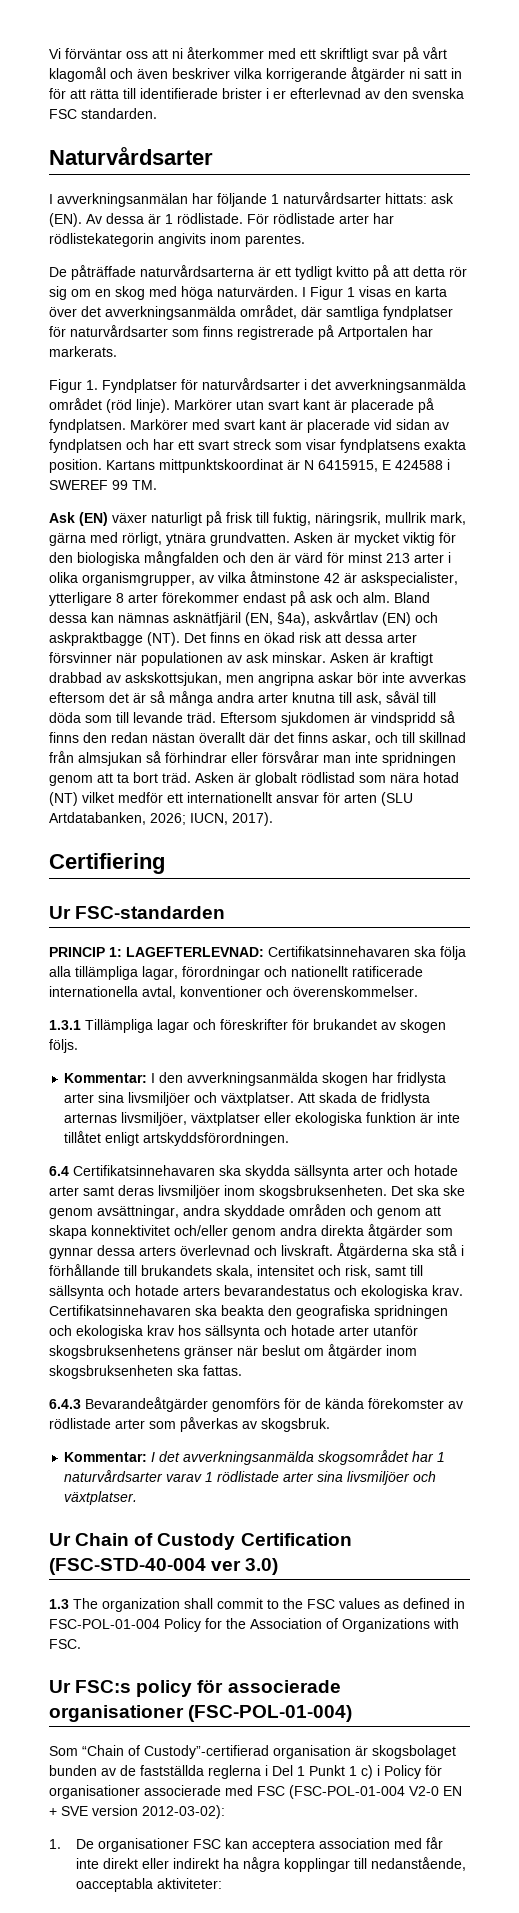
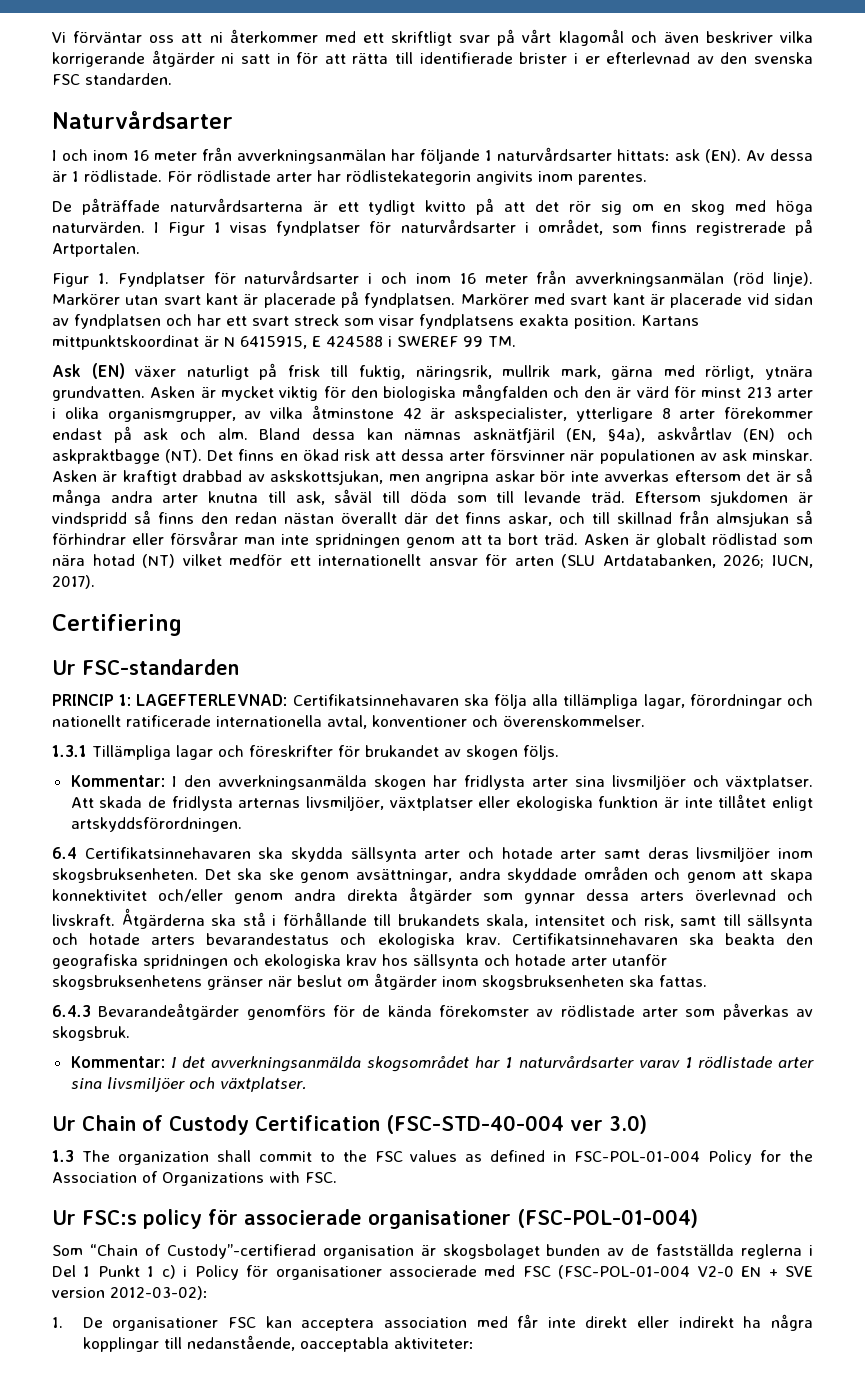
(53, 199) none -> [62,147,232,161] och inom 16 meter från
[413,266,445,277] detta -> [534,200,559,212] det
[395,286,447,297] [49,305,379,320] en karta över det avverkningsanmälda området, där samtliga -> (268, 227) none
(168, 331) none -> [524,219,603,235] i området,
[338,326,433,340] [49,346,117,357] Artportalen har markerats. -> [52,242,140,257] Artportalen.
[311,379,466,393] [49,398,102,410] det avverkningsanmälda området -> [381,270,725,287] och inom 16 meter från avverkningsanmälan

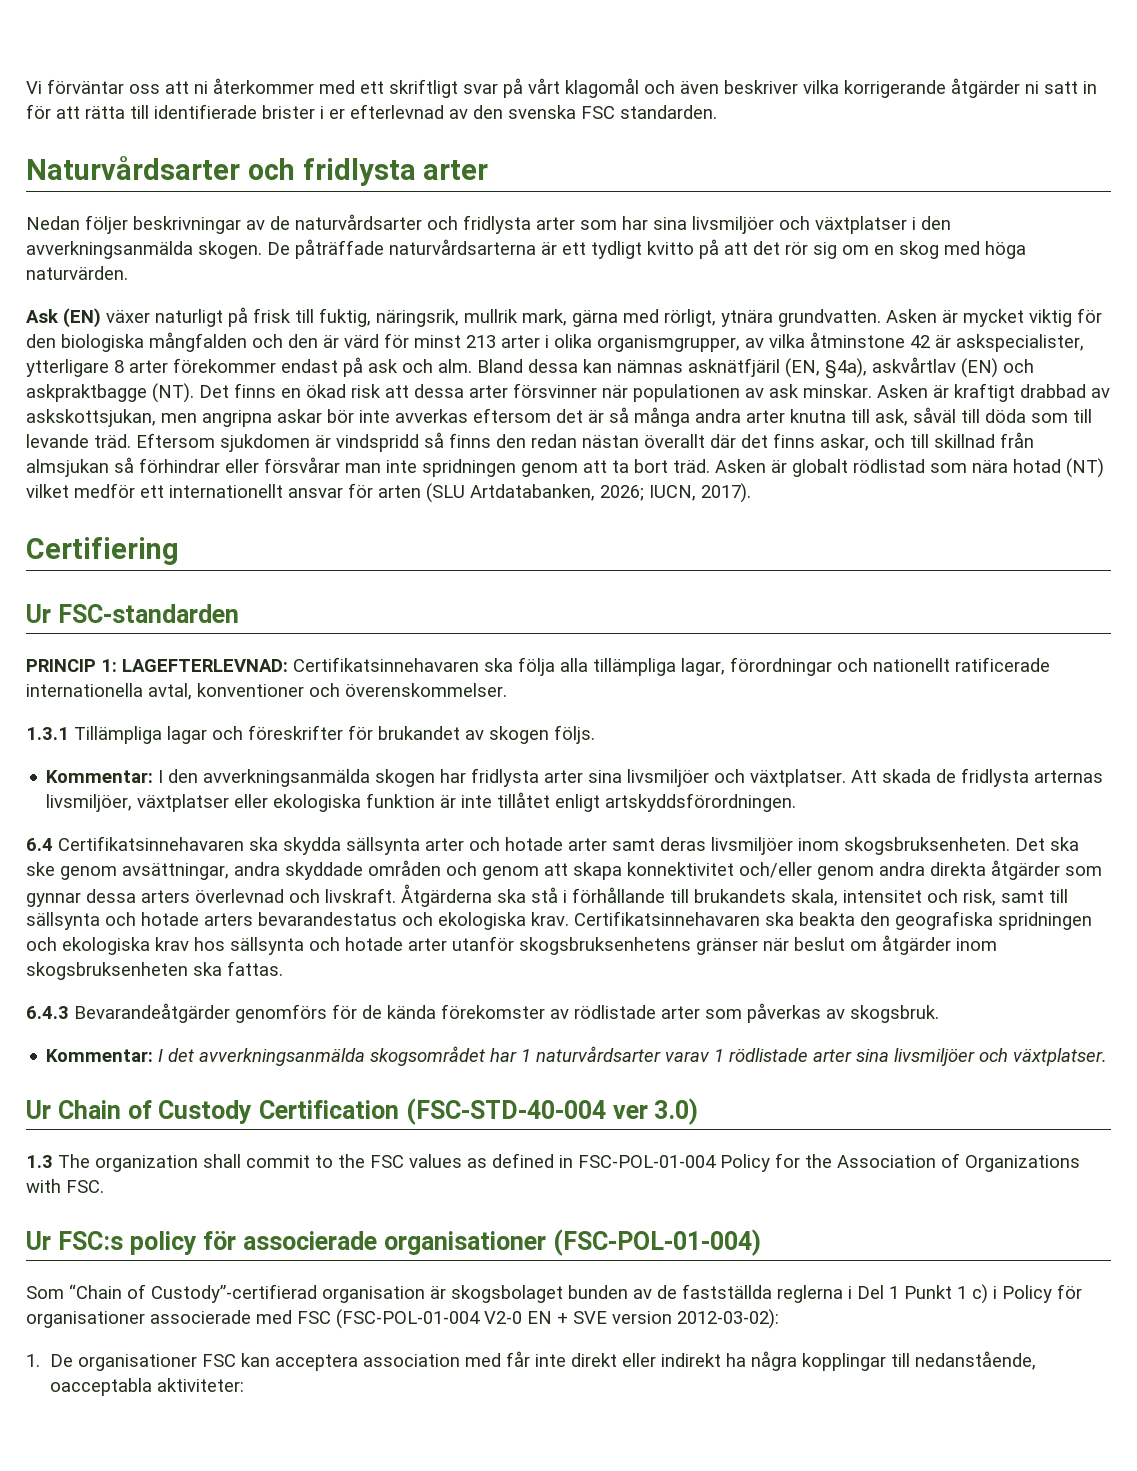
[52,147,813,164] [52,170,647,185] // I och inom 16 meter från avverkningsanmälan har följande 1 naturvårdsarter hittats: ask (EN). Av dessa är 1 rödlistade. För rödlistade arter har rödlistekategorin angivits inom parentes. // -> [247,158,489,186] [26,214,951,234] [26,241,262,259] och fridlysta arter // Nedan följer beskrivningar av de naturvårdsarter och fridlysta arter som har sina livsmiljöer och växtplatser i den avverkningsanmälda skogen.
[154,219,814,236] [52,242,140,257] [52,270,813,287] [52,291,814,308] [52,314,699,329] [52,335,516,350] I Figur 1 visas fyndplatser för naturvårdsarter i området, som finns registrerade på Artportalen. // Figur 1. Fyndplatser för naturvårdsarter i och inom 16 meter från avverkningsanmälan (röd linje). Markörer utan svart kant är placerade på fyndplatsen. Markörer med svart kant är placerade vid sidan av fyndplatsen och har ett svart streck som visar fyndplatsens exakta position. Kartans mittpunktskoordinat är N 6415915, E 424588 i SWEREF 99 TM. -> (128, 273) none

